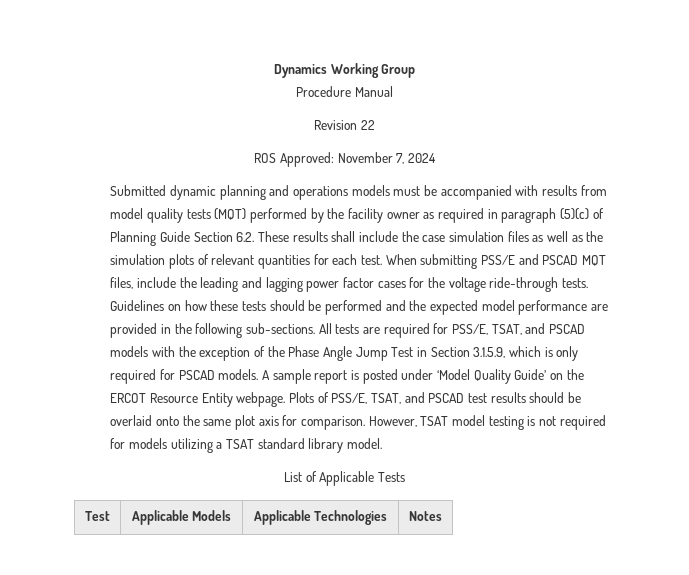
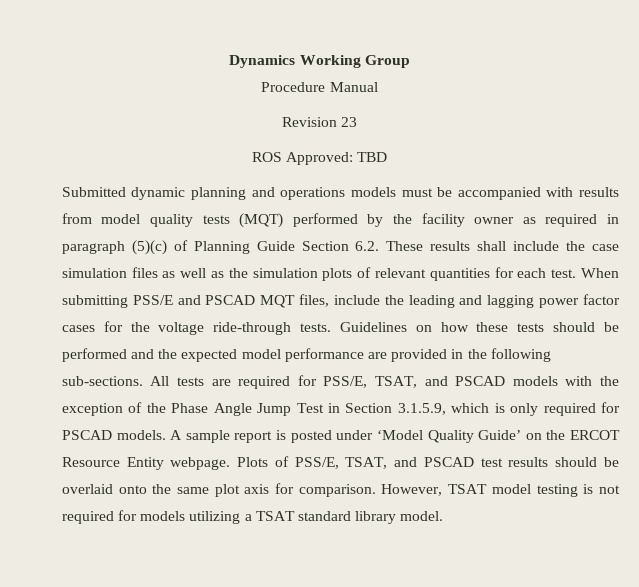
[360,120,375,130] 22 -> [341,117,358,127] 23
[337,152,436,164] November 7, 2024 -> [357,152,388,162] TBD
[284,471,405,486] [85,511,110,521] [131,510,232,525] [253,510,388,525] [409,511,442,521] // List of Applicable Tests // Test | Applicable Models | Applicable Technologies | Notes -> (444, 516) none

